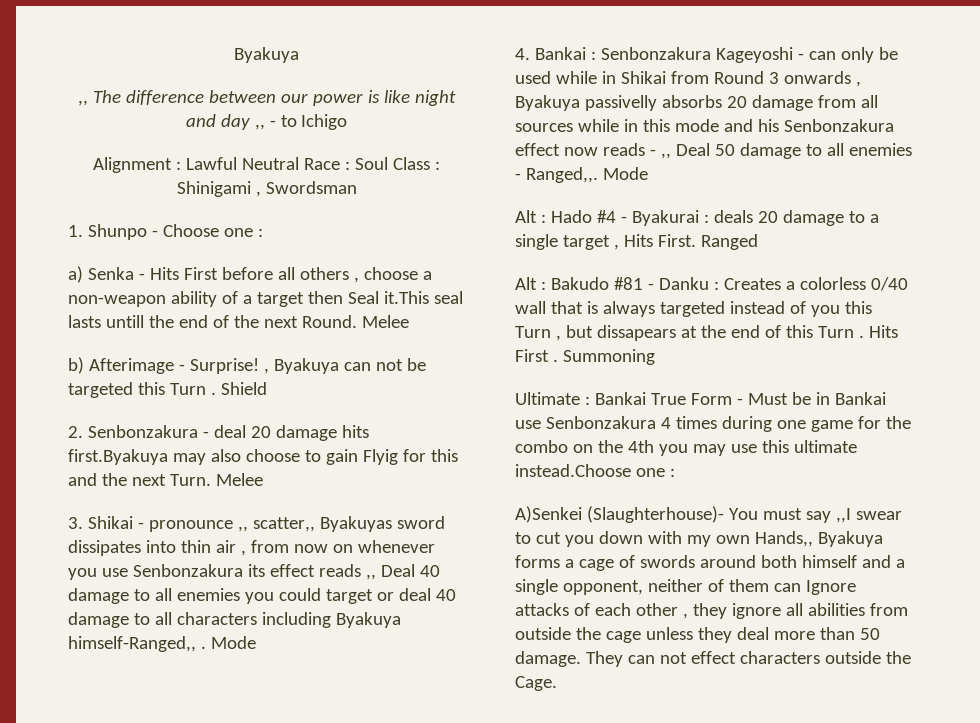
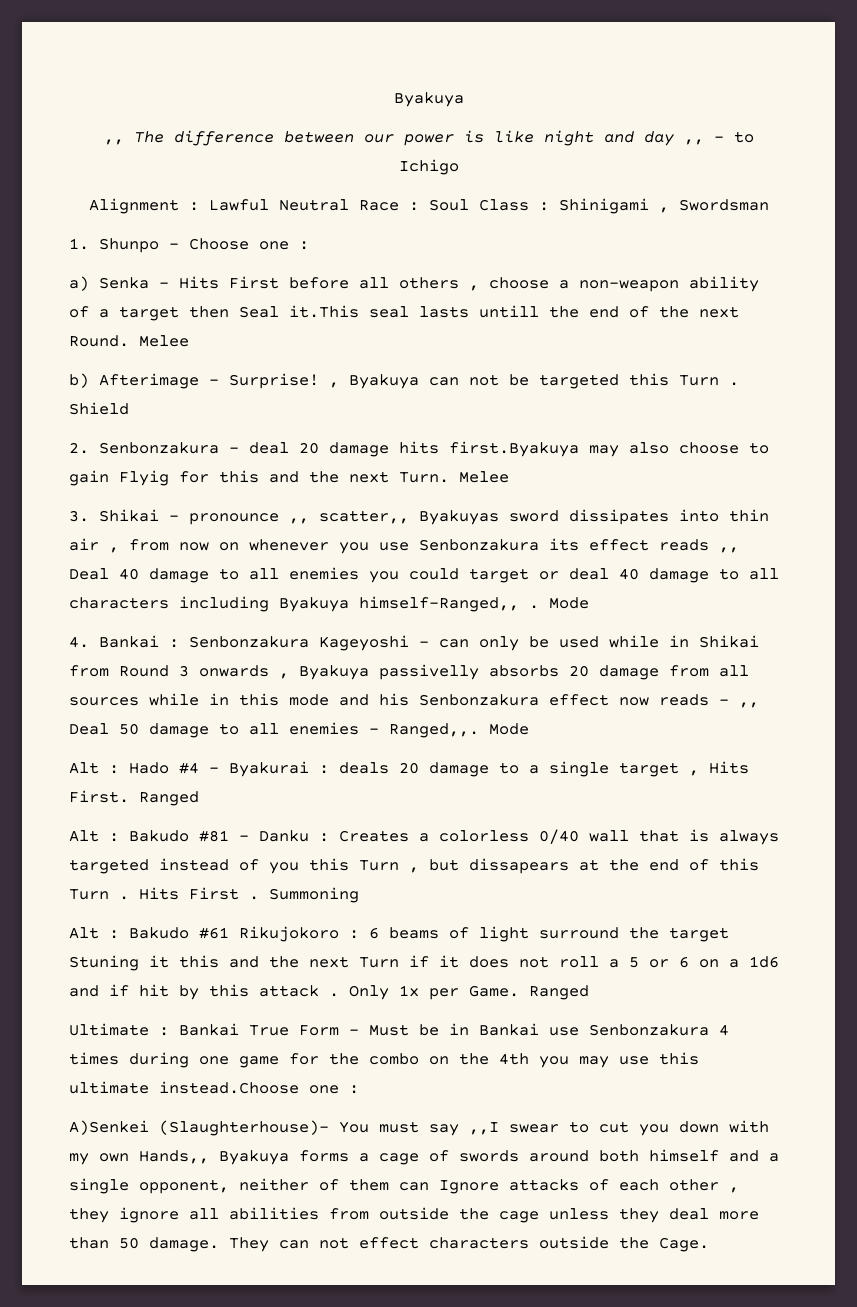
(655, 357) none -> [69,926,729,942] [69,955,779,971] [69,984,589,1000] // Alt : Bakudo #61 Rikujokoro : 6 beams of light surround the target Stuning it this and the next Turn if it does not roll a 5 or 6 on a 1d6 and if hit by this attack . Only 1x per Game. Ranged

